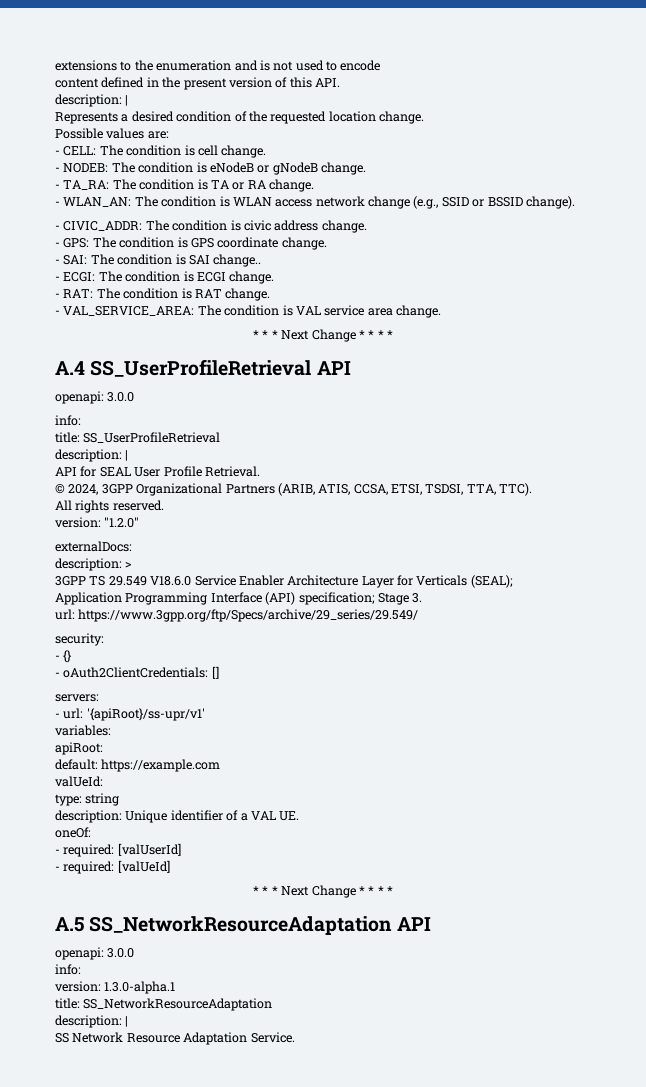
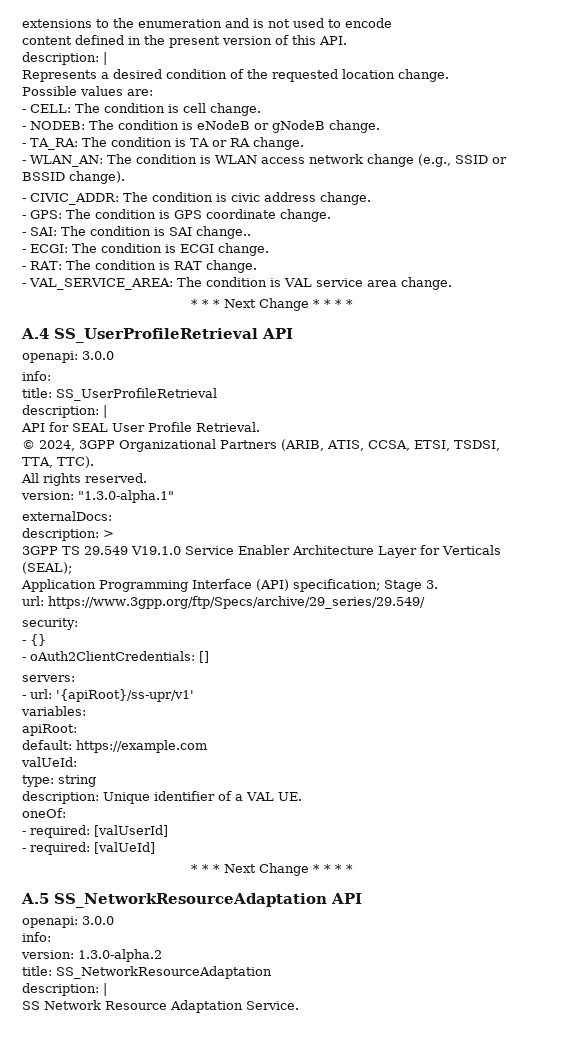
[104,517,140,528] "1.2.0" -> [78,490,174,503] "1.3.0-alpha.1"
[150,576,192,586] V18.6.0 -> [131,546,181,555] V19.1.0
[104,981,176,994] 1.3.0-alpha.1 -> [78,949,162,962] 1.3.0-alpha.2

